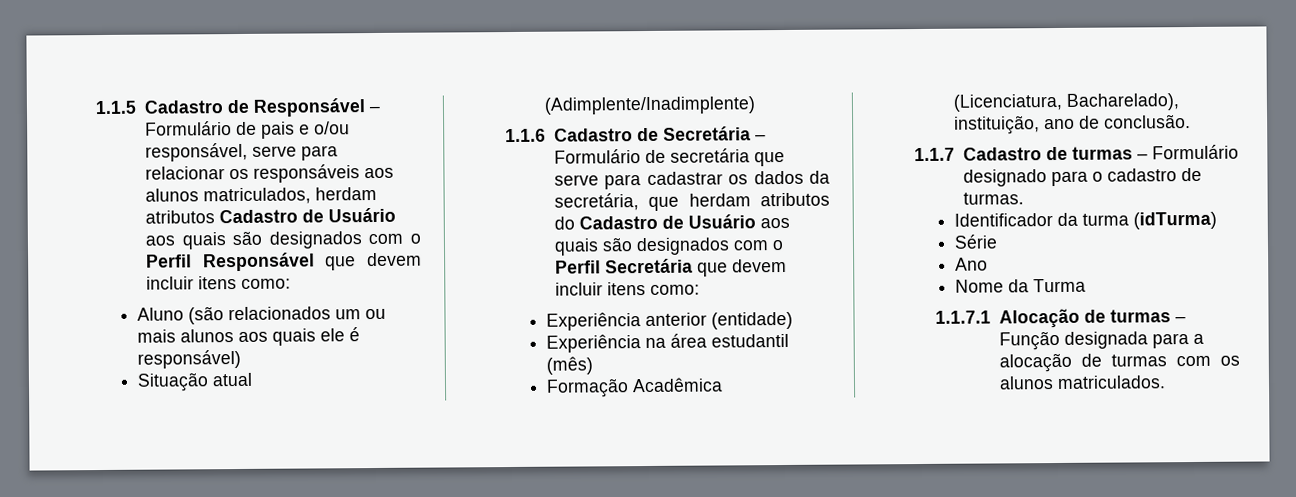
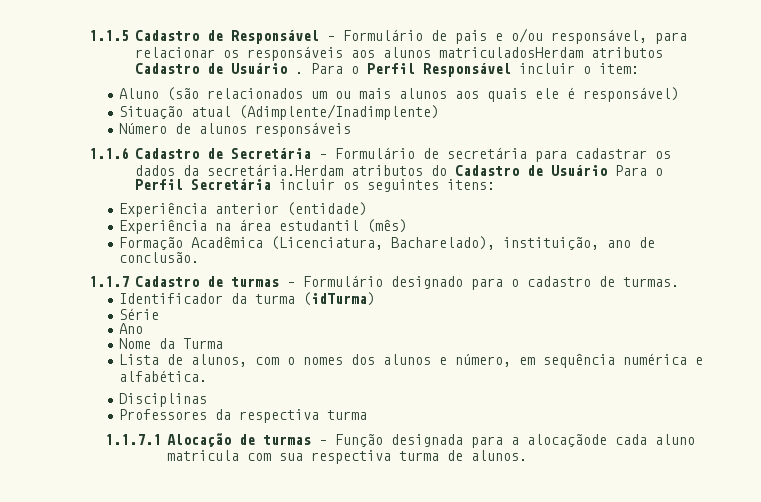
[251,145,297,157] serve -> (647, 36) none
[202,186,377,205] matriculados, herdam -> [438,47,583,58] matriculadosHerdam
[144,230,422,250] [145,252,422,272] [145,276,291,290] aos quais são designados com o Perfil Responsável que devem incluir itens como: -> [294,63,639,77] . Para o Perfil Responsável incluir o item:
(756, 105) none -> [118,122,351,137] // Número de alunos responsáveis
[753,151,785,167] [553,174,599,186] que serve -> (527, 153) none
[553,193,751,211] secretária, que herdam -> [206,164,343,176] secretária.Herdam
[759,217,790,229] [553,237,784,256] [554,258,787,277] [554,282,700,296] aos quais são designados com o Perfil Secretária que devem incluir itens como: -> [614,165,663,176] [134,179,495,192] Para o Perfil Secretária incluir os seguintes itens:
(1086, 285) none -> [118,353,703,368] [118,370,207,382] [118,393,207,407] [118,409,367,423] // Lista de alunos, com o nomes dos alunos e número, em sequência numérica e alfabética. // Disciplinas // Professores da respectiva turma
[999,352,1240,373] [999,375,1167,390] alocação de turmas com os alunos matriculados. -> [527,434,696,447] [167,450,528,464] alocaçãode cada aluno matricula com sua respectiva turma de alunos.

